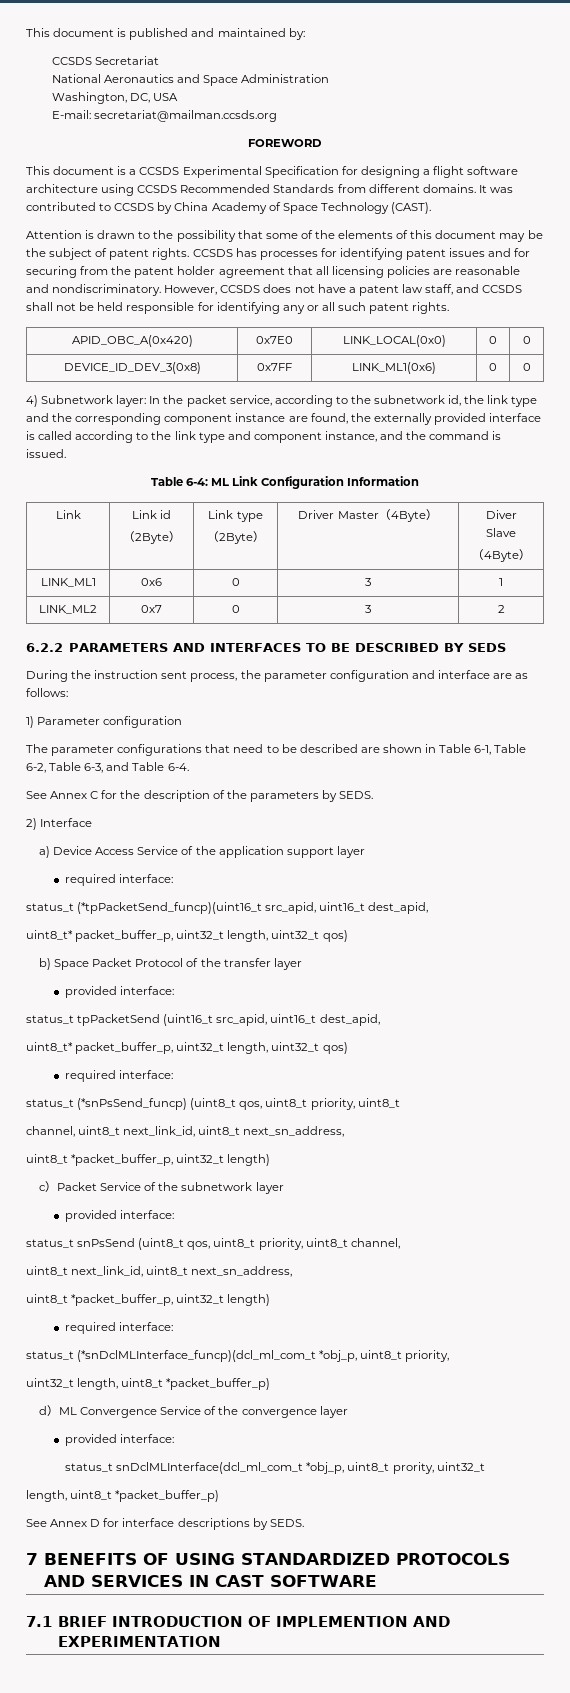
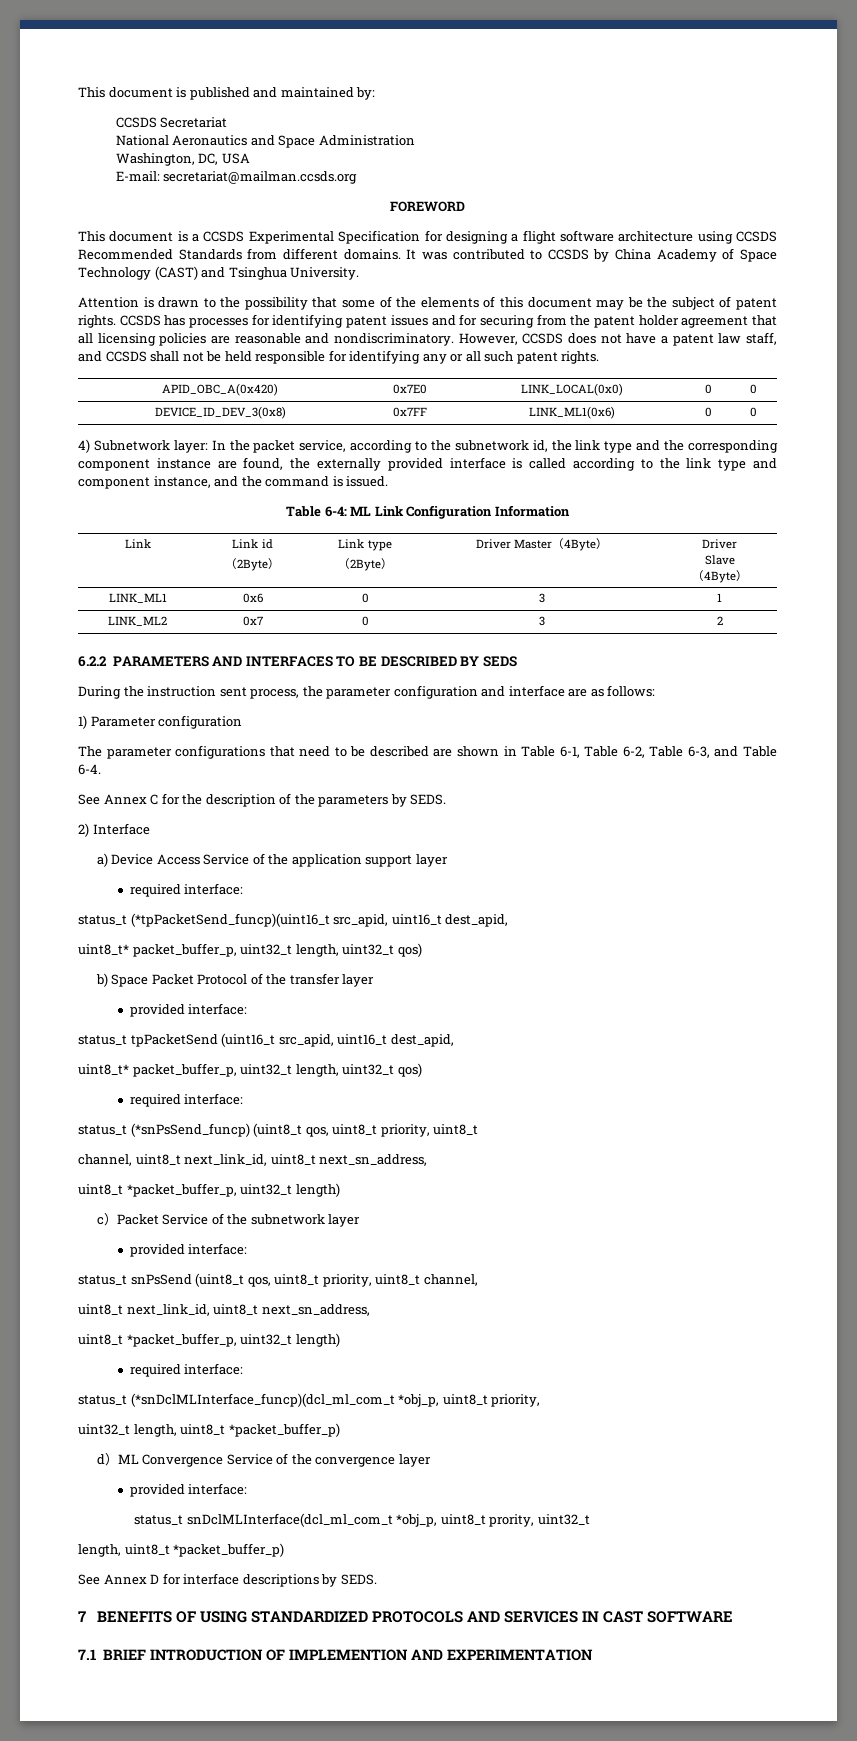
[390,202,431,214] (CAST). -> [154,266,360,280] (CAST) and Tsinghua University.
[485,510,517,519] Diver -> [702,539,737,549] Driver

